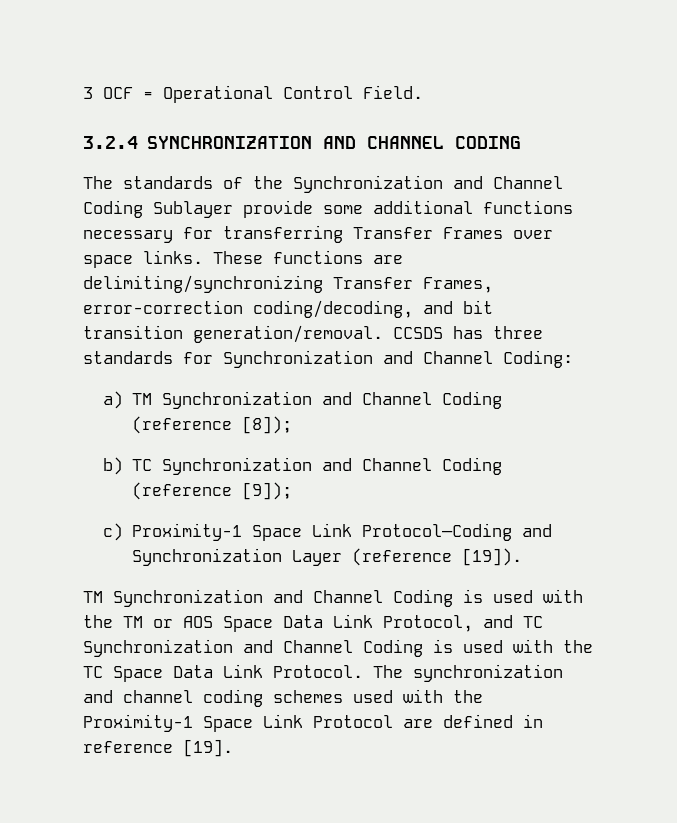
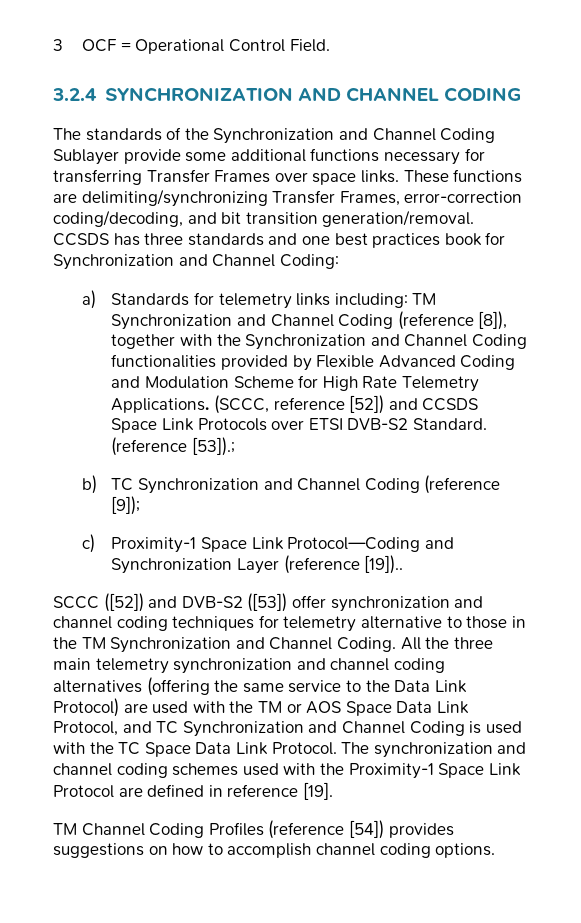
(173, 357) none -> [268,233,482,248] and one best practices book
(124, 400) none -> [111,292,408,309] Standards for telemetry links including:
[241,416,292,434] [8]); -> [478,311,508,330] [111,334,527,350] [111,354,516,371] [111,375,479,392] [111,395,479,414] [111,418,487,433] [111,437,235,456] [8]), together with the Synchronization and Channel Coding functionalities provided by Flexible Advanced Coding and Modulation Scheme for High Rate Telemetry Applications. (SCCC, reference [52]) and CCSDS Space Link Protocols over ETSI DVB-S2 Standard. (reference [53]).;
[461,548,522,566] [83,589,483,607] [19]). // TM Synchronization and Channel Coding is -> [364,555,404,574] [53,593,484,612] [53,615,526,632] [53,637,493,653] [53,658,445,674] [53,677,467,696] [53,698,148,717] [19]).. // SCCC ([52]) and DVB-S2 ([53]) offer synchronization and channel coding techniques for telemetry alternative to those in the TM Synchronization and Channel Coding. All the three main telemetry synchronization and channel coding alternatives (offering the same service to the Data Link Protocol) are
(233, 748) none -> [53,820,454,839] [53,843,496,858] // TM Channel Coding Profiles (reference [54]) provides suggestions on how to accomplish channel coding options.

